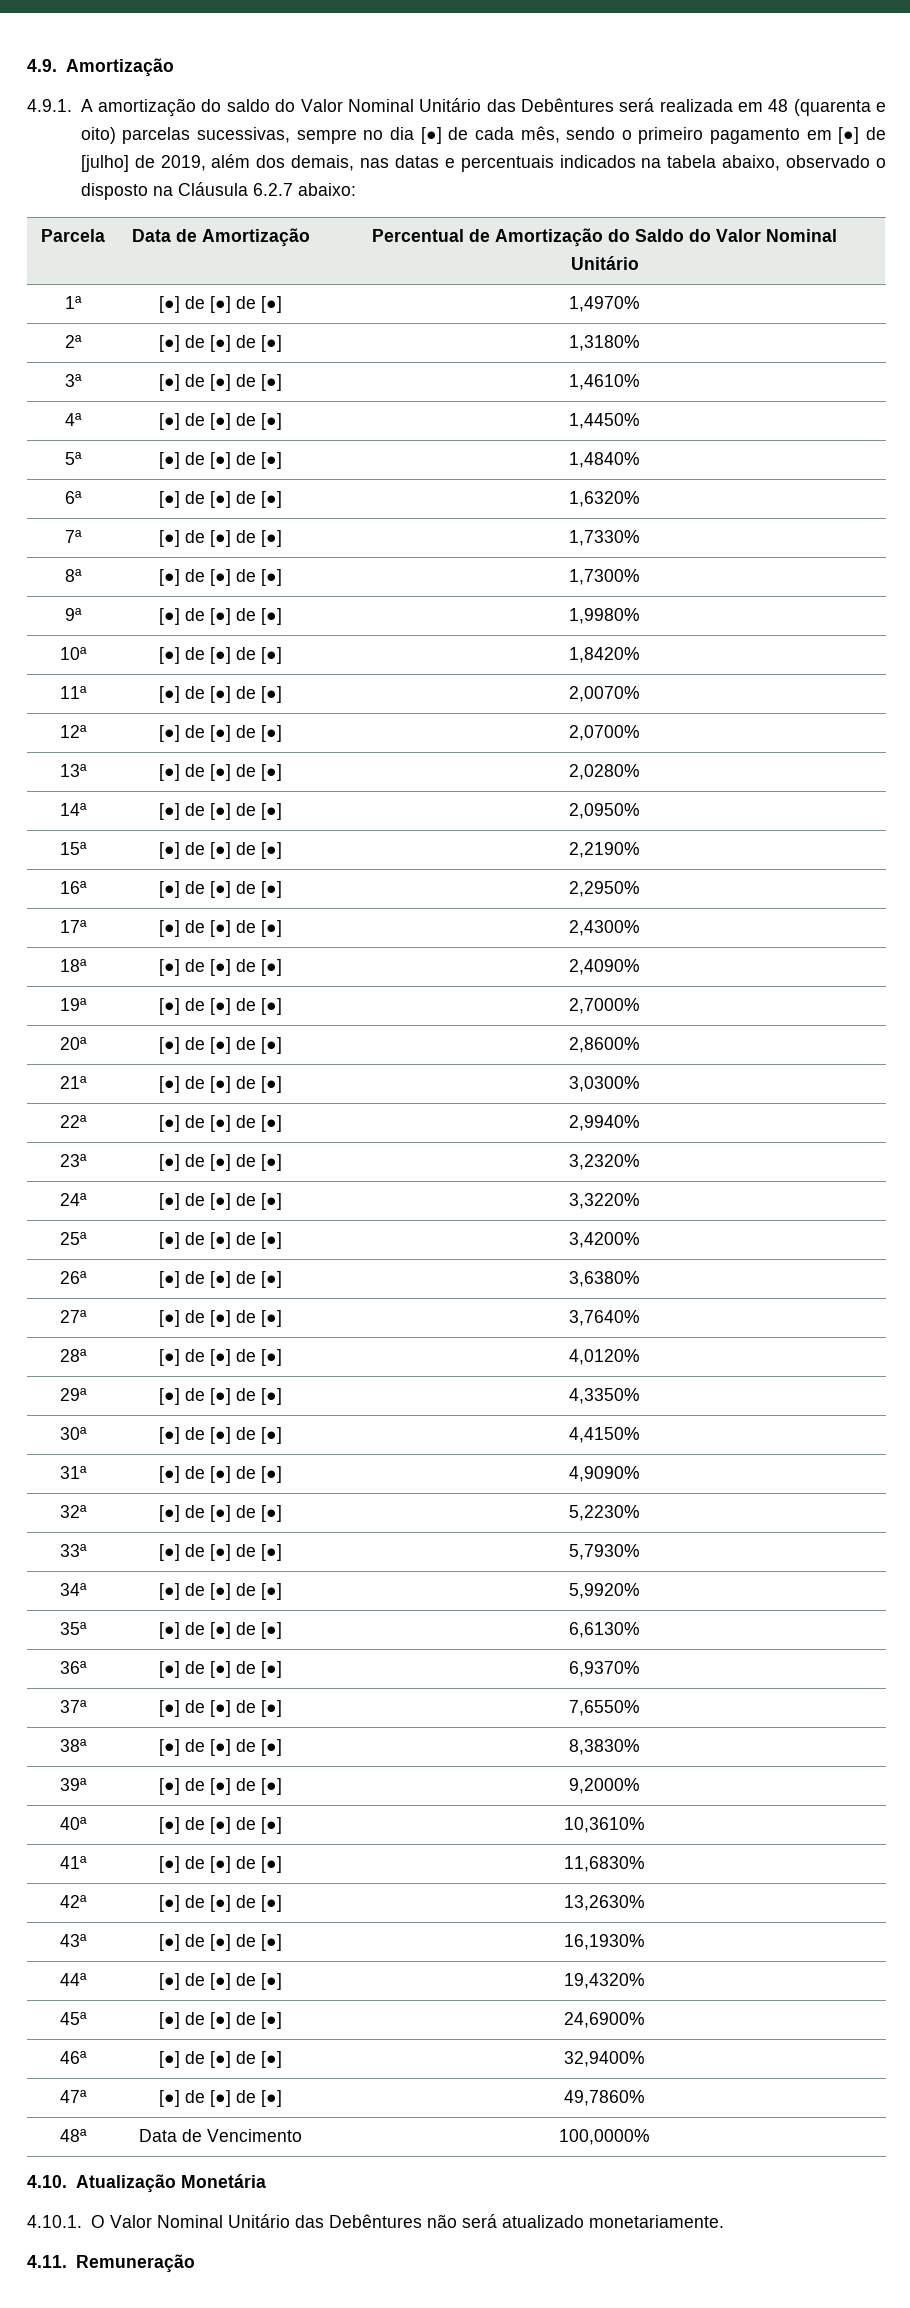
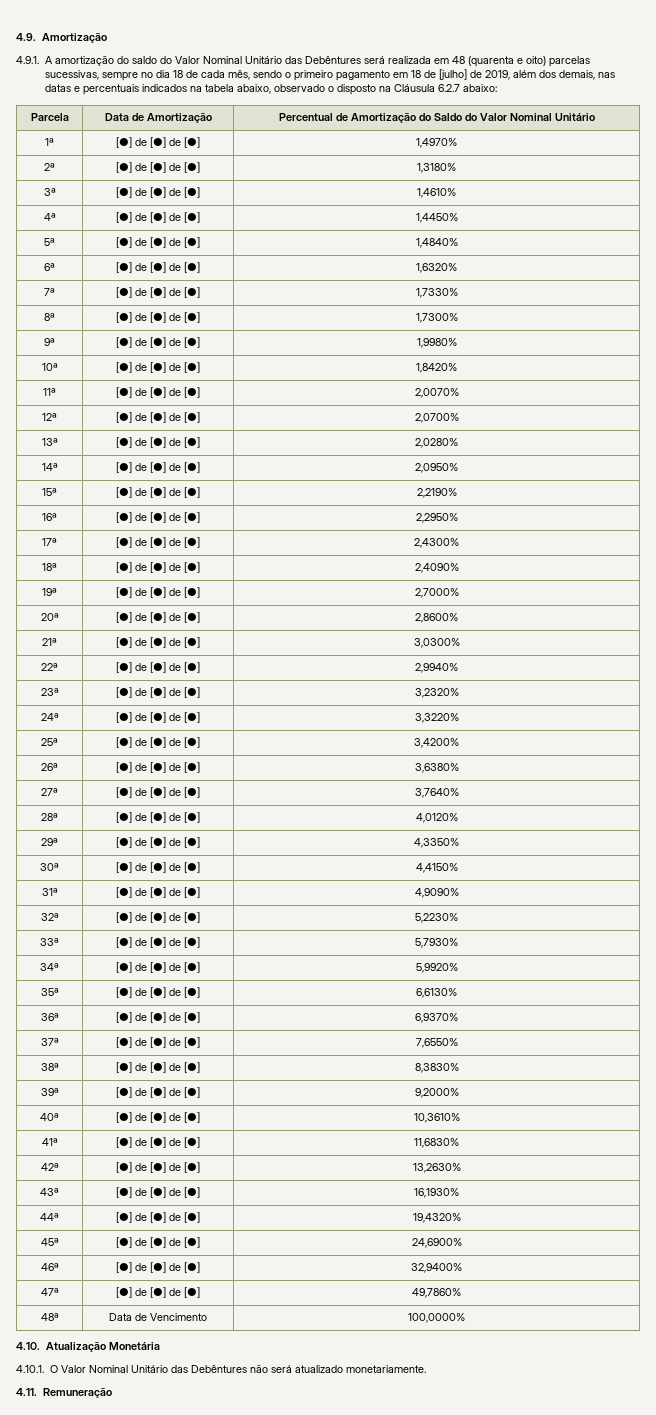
[420,127,442,144] [●] -> [172,70,183,78] 18
[838,127,860,144] [●] -> [410,70,421,78] 18

